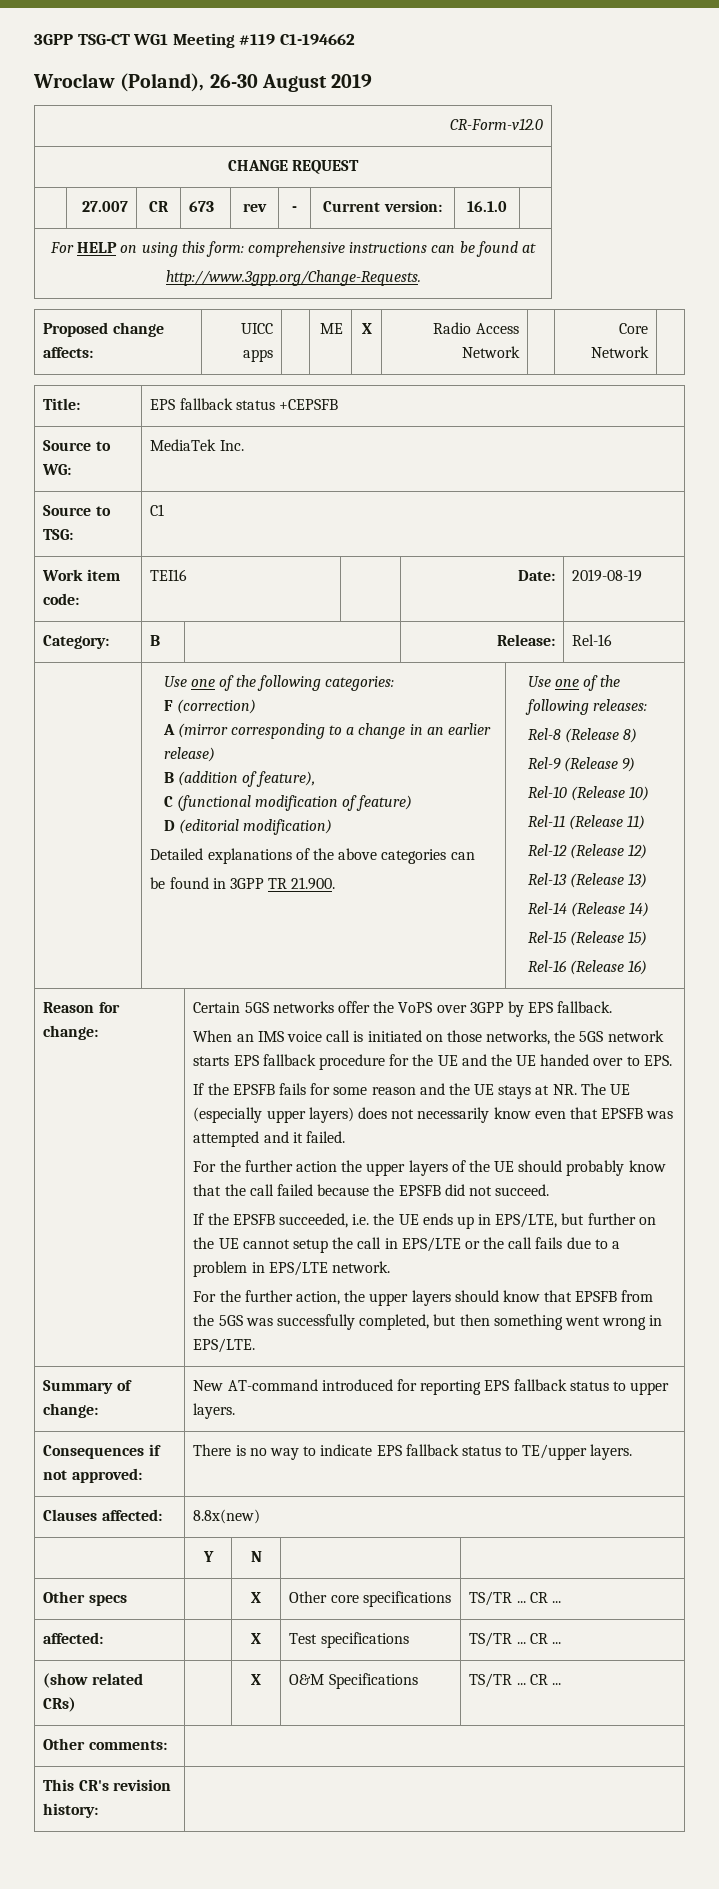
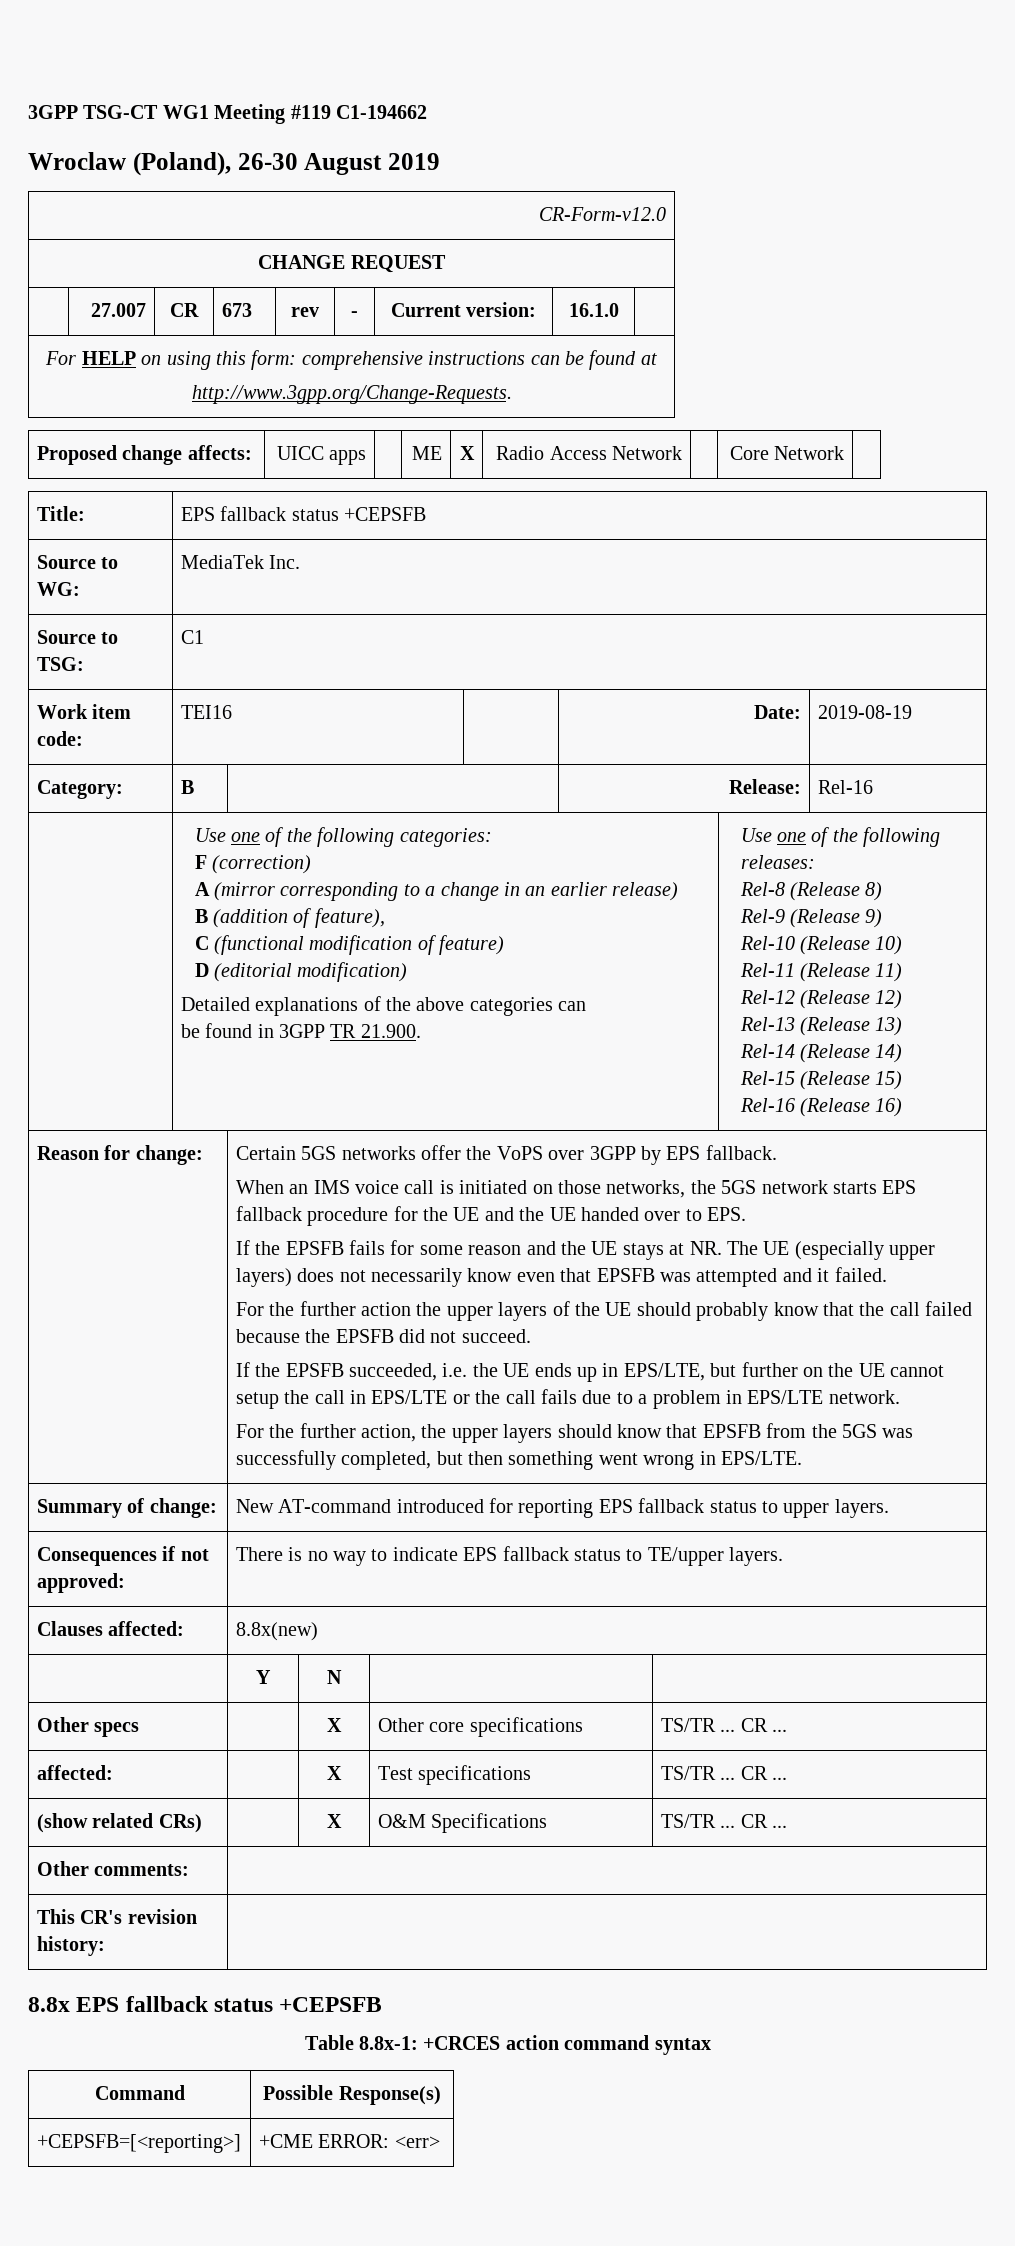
(99, 1810) none -> [28,1996,383,2012] [304,2035,711,2055] [94,2085,185,2100] [263,2085,441,2105] [36,2134,241,2153] [258,2134,440,2148] // 8.8x EPS fallback status +CEPSFB // Table 8.8x-1: +CRCES action command syntax // Command | Possible Response(s) // +CEPSFB=[<reporting>] | +CME ERROR: <err>

